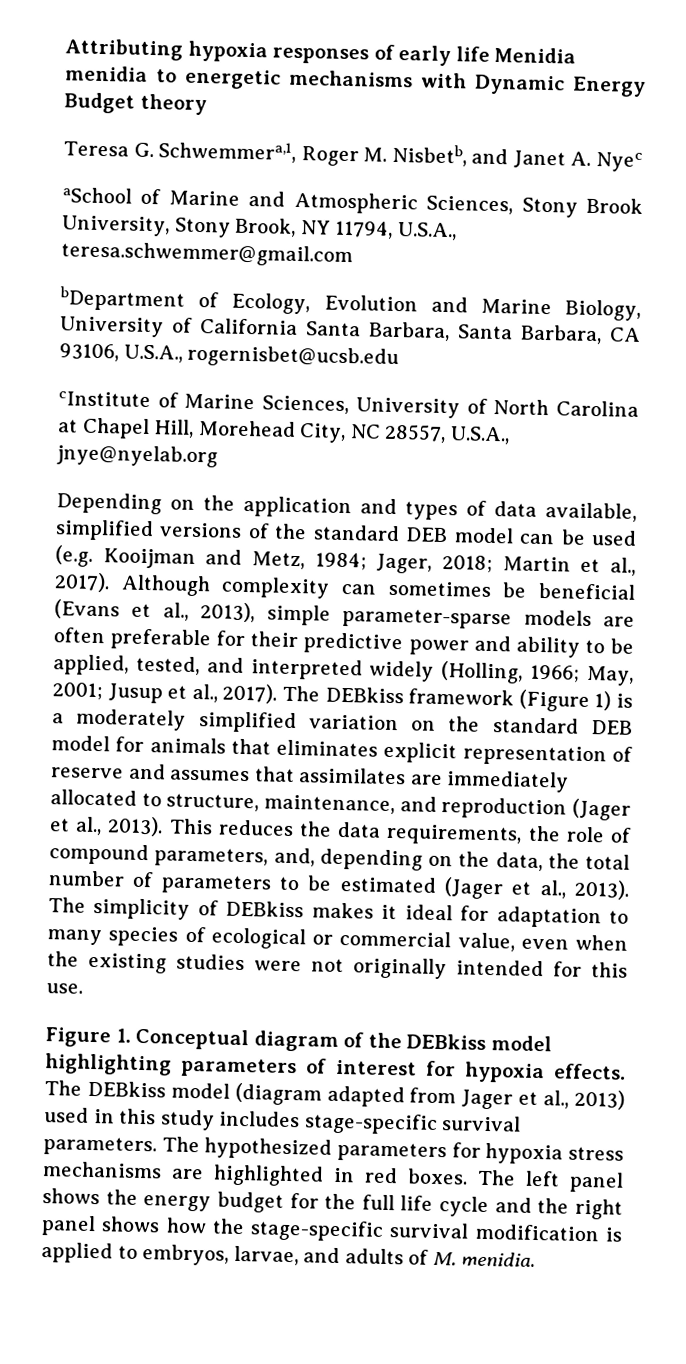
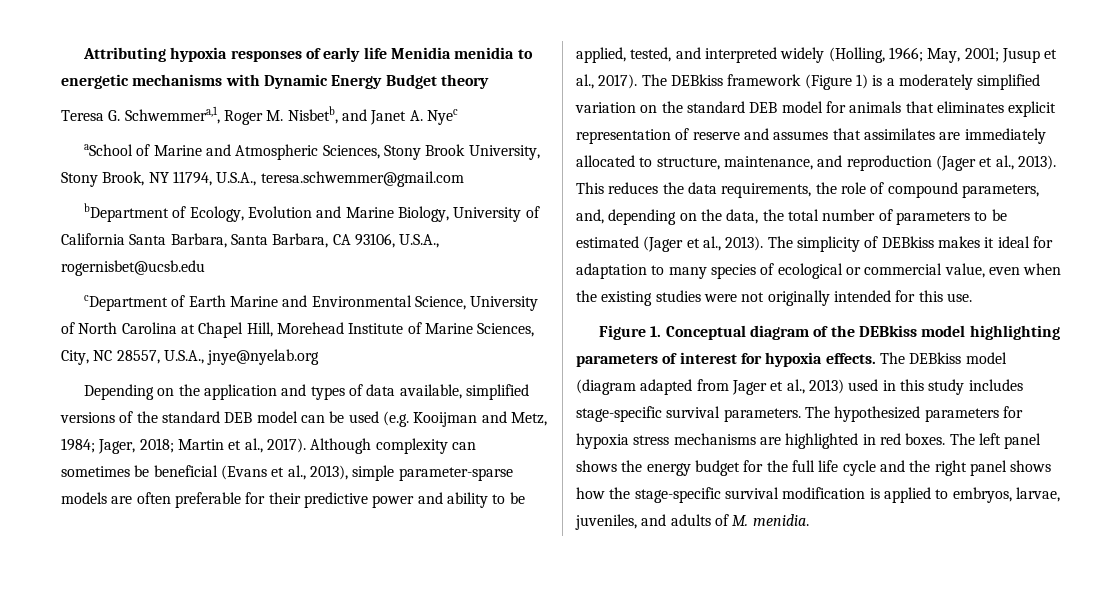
[58,391,350,415] cInstitute of Marine Sciences, -> [84,295,466,311] cDepartment of Earth Marine and Environmental Science,
(296, 428) none -> [348,322,535,337] Institute of Marine Sciences,
(299, 1255) none -> [575,514,637,530] juveniles,

